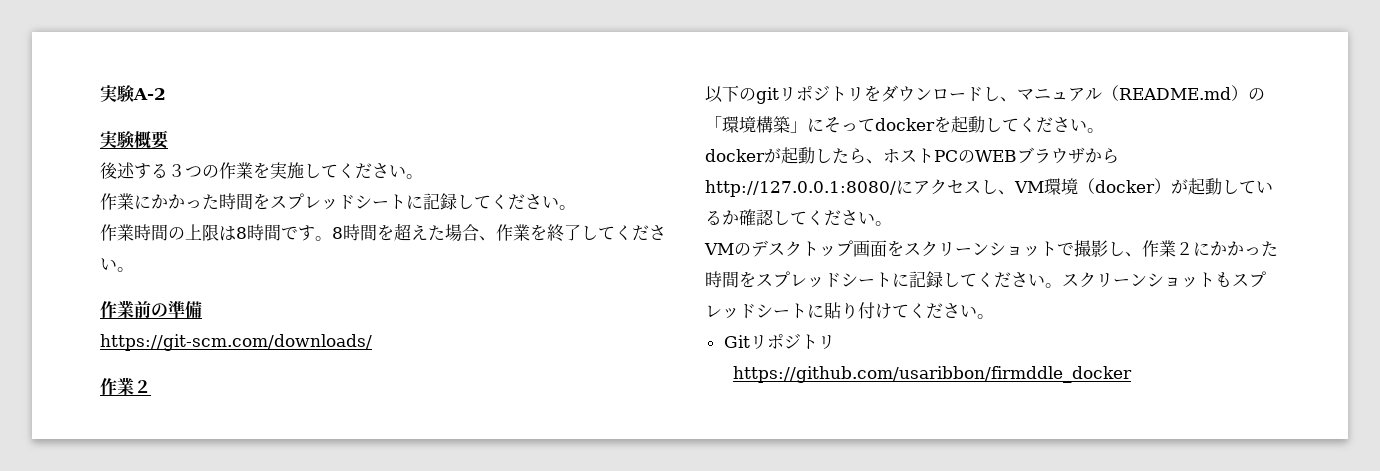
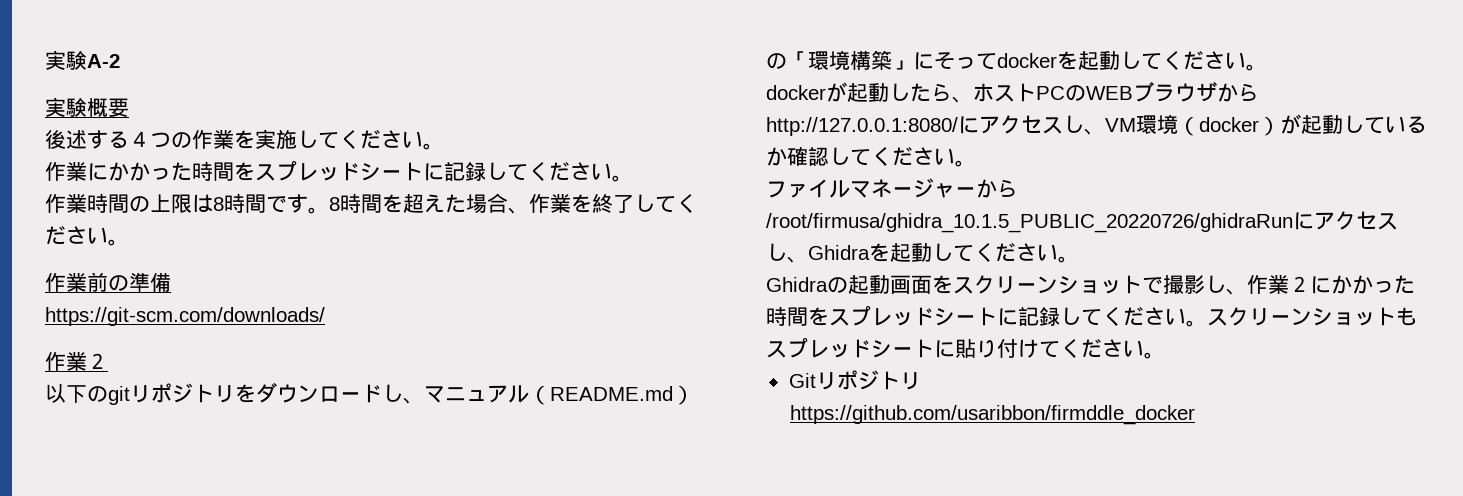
[168,164,185,177] ３ -> [129,131,150,147] ４
[704,240,853,257] VMのデスクトップ -> [766,178,1018,198] [766,211,1398,233] [766,243,1079,263] [766,275,890,295] ファイルマネージャーから/root/firmusa/ghidra_10.1.5_PUBLIC_20220726/ghidraRunにアクセスし、Ghidraを起動してください。 // Ghidraの起動

